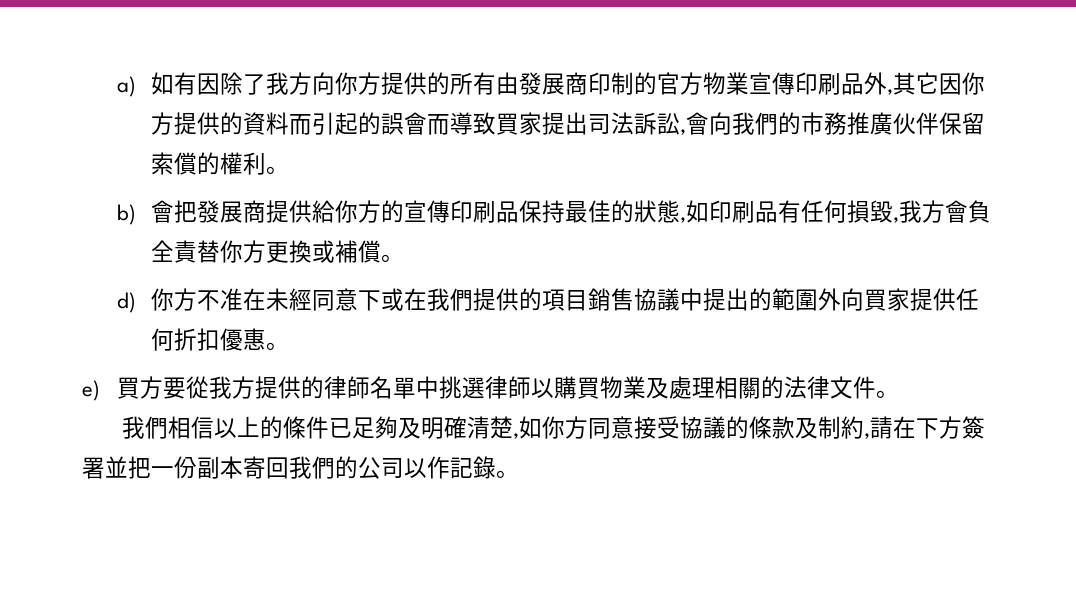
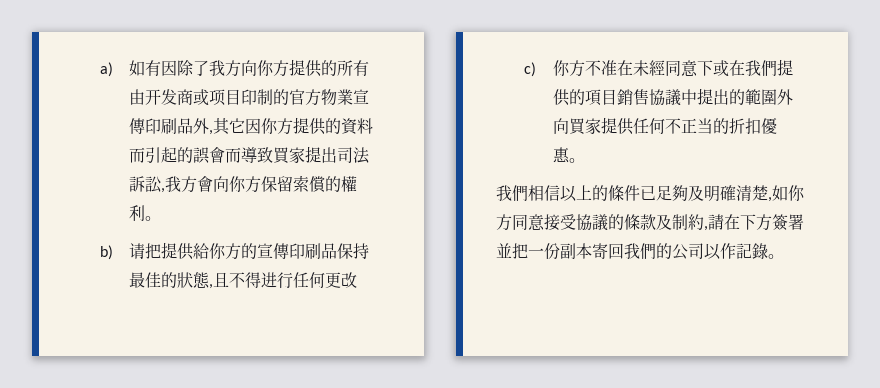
[519,72,589,95] 發展商 -> [144,89,241,106] 开发商或项目
[686,112,940,135] 會向我們的市務推廣伙伴 -> [164,176,261,193] 我方會向你方
[151,200,267,223] 會把發展商 -> [128,243,161,259] 请把
[686,200,992,223] [151,240,405,263] [116,292,136,313] 如印刷品有任何損毀,我方會負全責替你方更換或補償。 // d) -> [212,272,357,289] [524,62,537,77] 且不得进行任何更改 // c)
(175, 339) none -> [664,118,729,134] 不正当的
[82,376,899,401] // e)買方要從我方提供的律師名單中挑選律師以購買物業及處理相關的法律文件。 -> (585, 160) none

